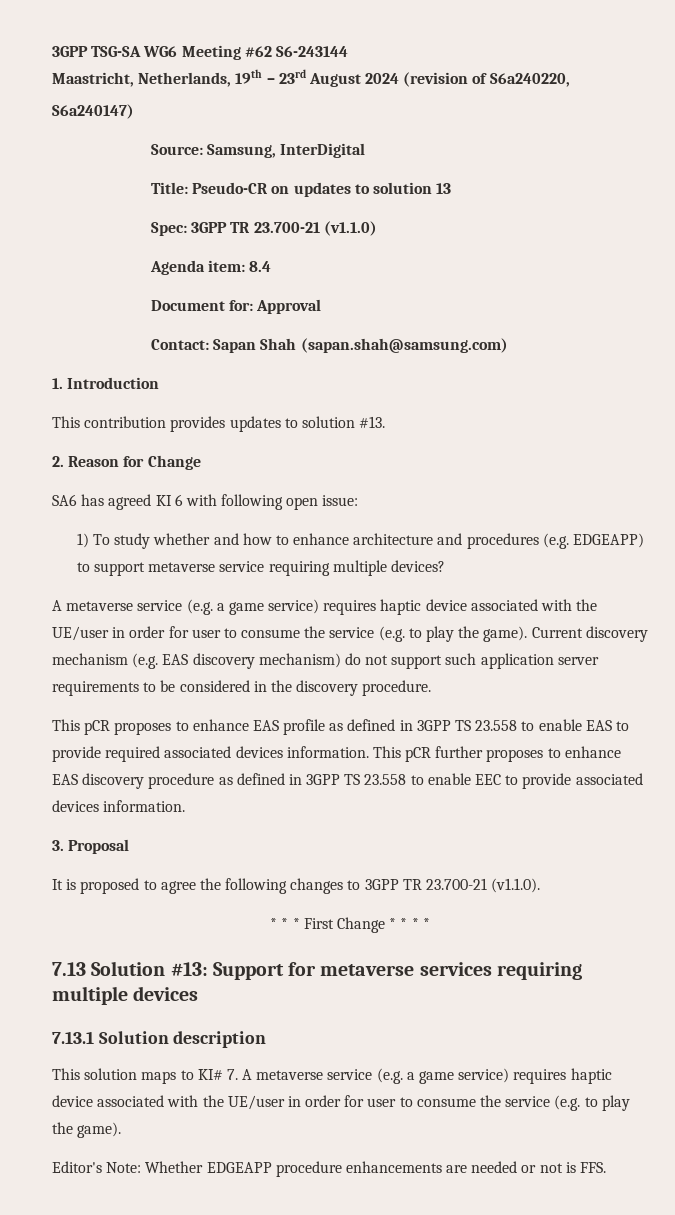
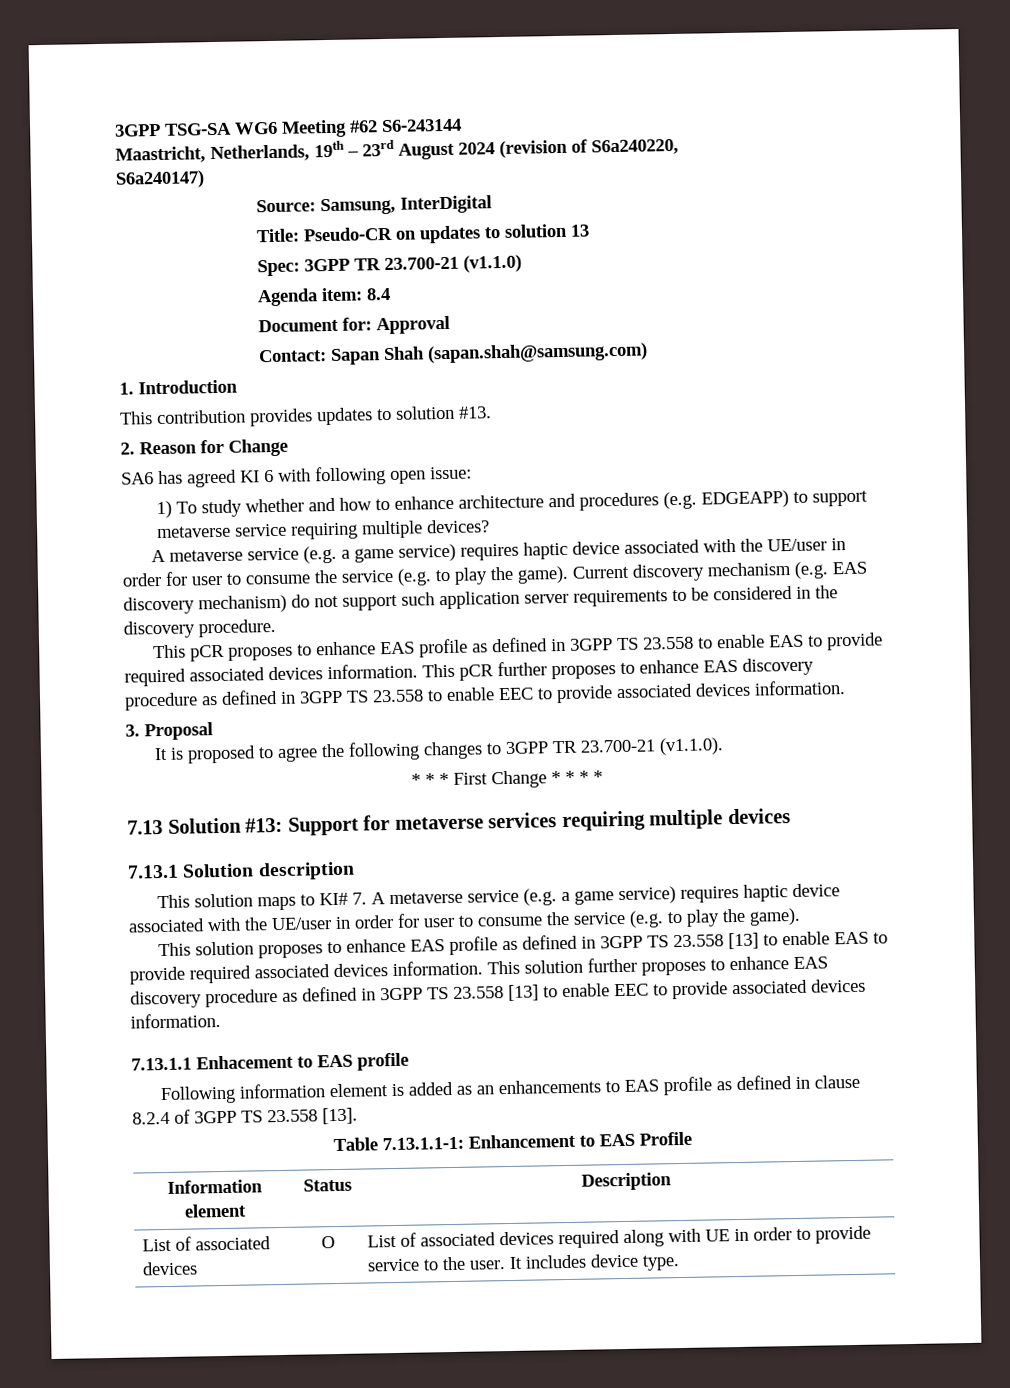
[52,1161,607,1177] Editor's Note: Whether EDGEAPP procedure enhancements are needed or not is FFS. -> [157,931,888,959] [129,956,828,985] [130,978,866,1009] [130,1013,221,1029] [131,1052,409,1071] [159,1074,860,1105] [132,1107,358,1125] [333,1131,692,1152] [167,1179,263,1194] [184,1203,247,1218] [302,1178,352,1192] [581,1172,672,1191] [141,1236,271,1252] [141,1261,198,1276] [321,1236,335,1249] [366,1225,871,1249] [366,1253,680,1272] This solution proposes to enhance EAS profile as defined in 3GPP TS 23.558 [13] to enable EAS to provide required associated devices information. This solution further proposes to enhance EAS discovery procedure as defined in 3GPP TS 23.558 [13] to enable EEC to provide associated devices information. // 7.13.1.1 Enhacement to EAS profile // Following information element is added as an enhancements to EAS profile as defined in clause 8.2.4 of 3GPP TS 23.558 [13]. // Table 7.13.1.1-1: Enhancement to EAS Profile // Information element | Status | Description // List of associated devices | O | List of associated devices required along with UE in order to provide service to the user. It includes device type.

